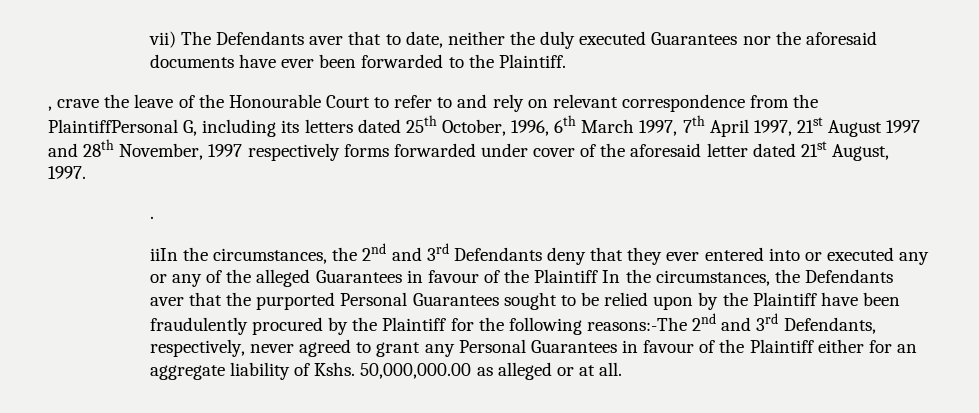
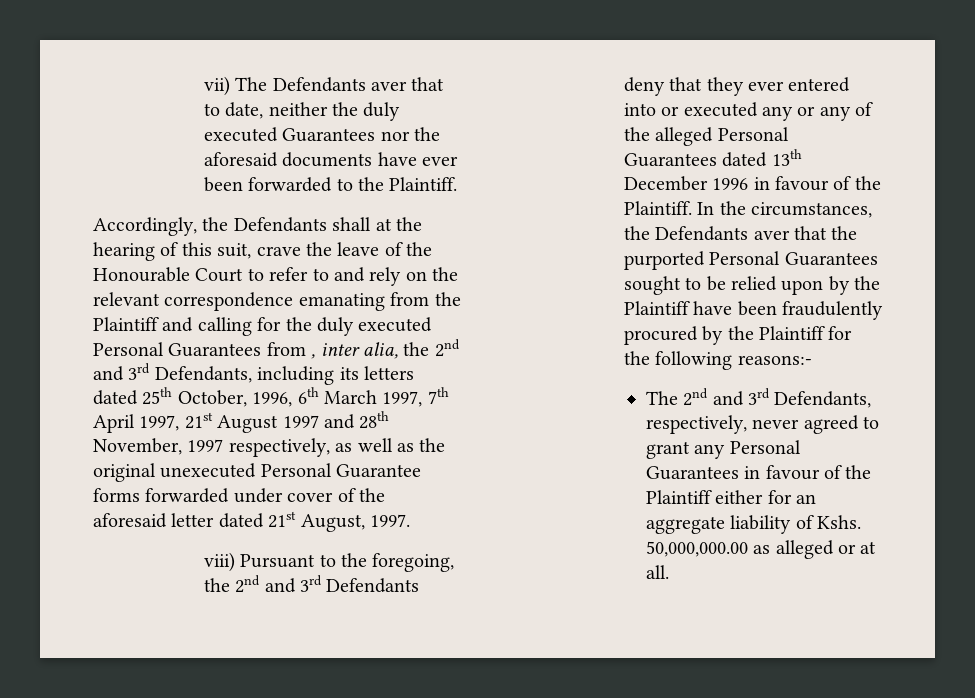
[48,106,52,111] , -> [93,217,422,236] [93,242,252,261] Accordingly, the Defendants shall at the hearing of this suit,
(548, 103) none -> [432,267,459,281] the
(745, 103) none -> [298,293,385,311] emanating
[48,119,198,136] PlaintiffPersonal G, -> [93,317,433,336] [93,339,460,359] [93,363,252,383] Plaintiff and calling for the duly executed Personal Guarantees from , inter alia, the 2nd and 3rd Defendants,
[247,143,340,161] respectively -> [228,438,446,457] [93,463,422,482] respectively, as well as the original unexecuted Personal Guarantee
[149,216,154,219] [149,247,328,264] . // iiIn the circumstances, -> [203,552,455,572] viii) Pursuant to the foregoing,
[315,269,599,283] Guarantees in favour of the Plaintiff -> [717,127,789,141] [623,149,802,167] [623,176,881,191] [623,201,692,215] Personal Guarantees dated 13th December 1996 in favour of the Plaintiff.
[586,317,687,331] reasons:-The -> [737,355,812,365] [645,391,678,405] reasons:- // The

